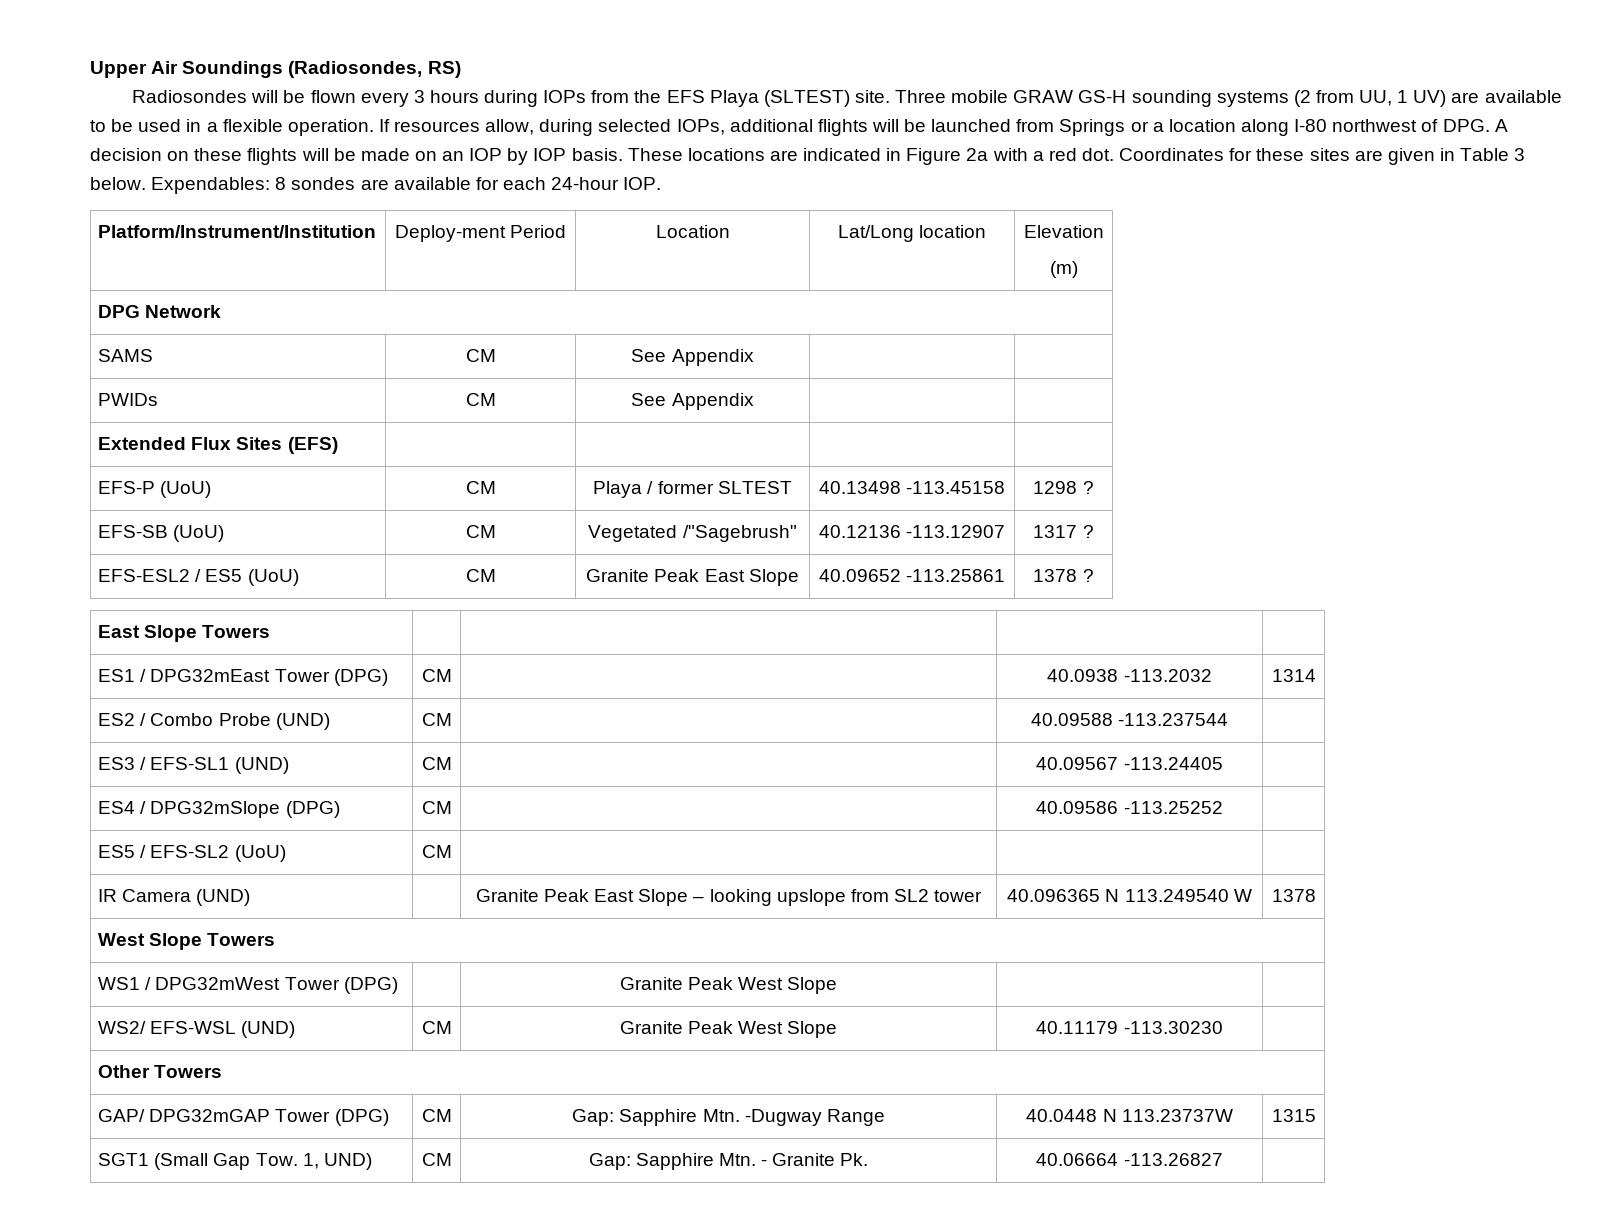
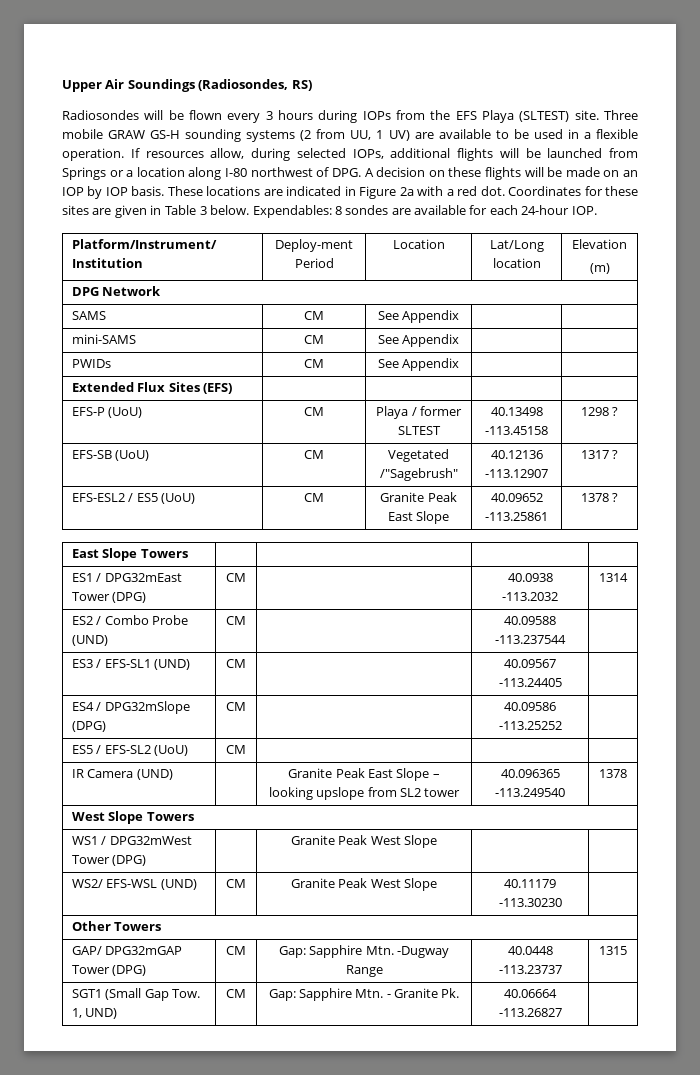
(754, 357) none -> [71,334,136,344] [304,335,324,344] [377,334,460,347] // mini-SAMS | CM | See Appendix | |
[1105,889,1252,902] N 113.249540 W -> [495,788,565,797] -113.249540
[1102,1109,1233,1122] N 113.23737W -> [498,965,562,974] -113.23737

